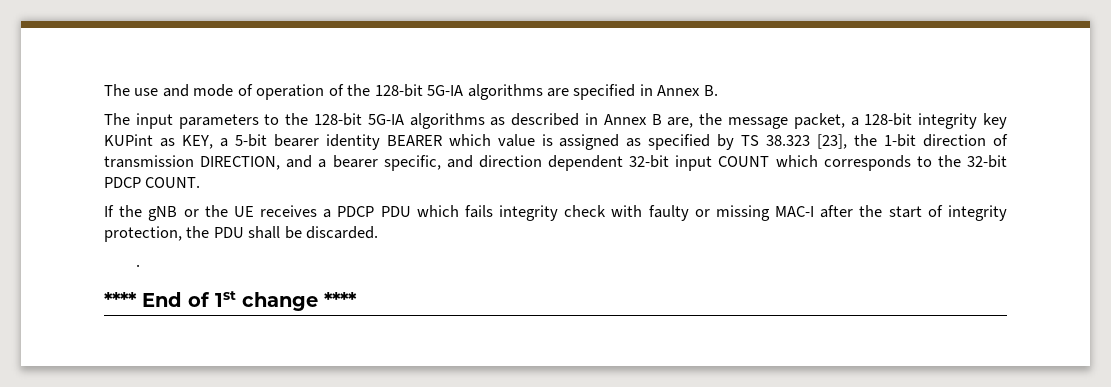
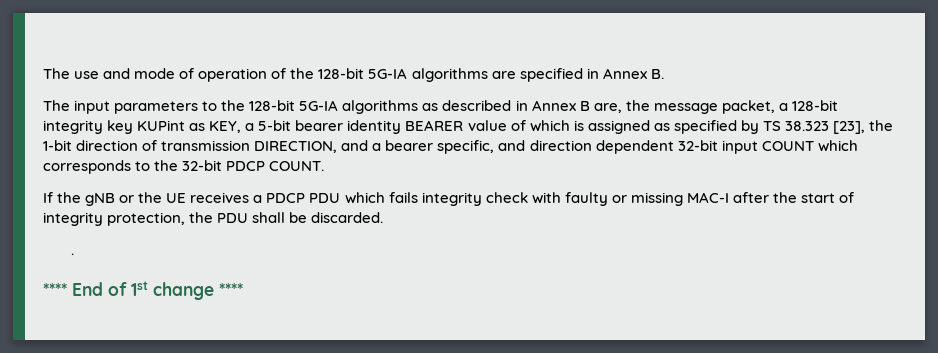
[448,134,535,147] which value -> [467,120,570,132] value of which

